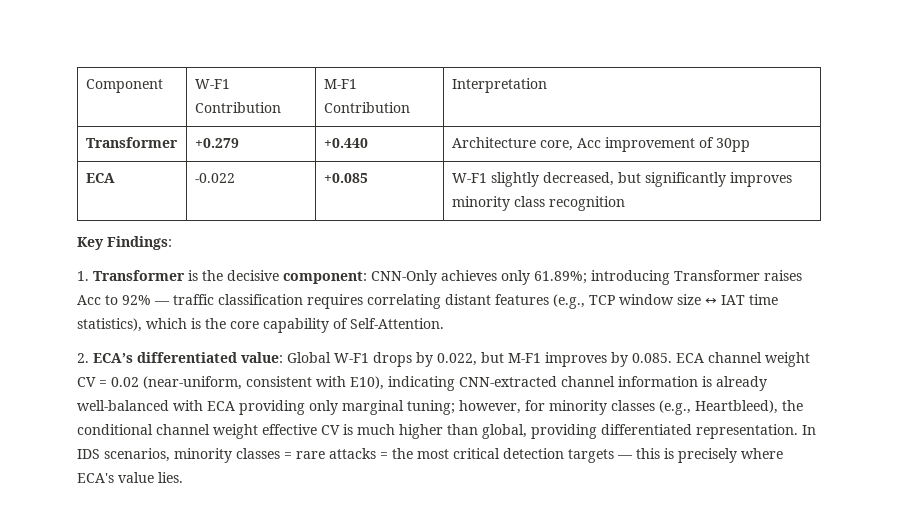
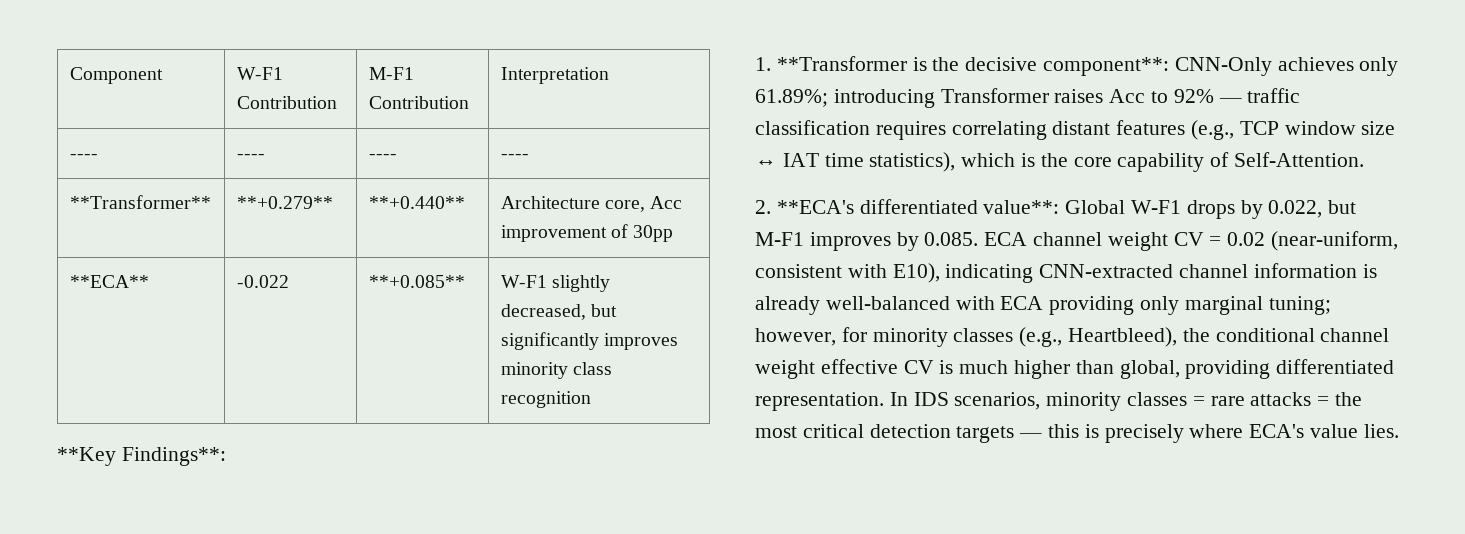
[85,137,178,148] [194,138,239,148] [323,138,368,148] Transformer | +0.279 | +0.440 -> [69,154,98,159] [236,154,265,159] [368,154,397,159] [500,154,529,159] [69,195,211,209] [236,196,333,209] [368,196,465,209] ---- | ---- | ---- | ---- // **Transformer** | **+0.279** | **+0.440**
[85,173,115,183] ECA -> [69,275,149,288] **ECA**
[323,173,368,183] +0.085 -> [368,275,465,288] **+0.085**
[77,236,172,250] Key Findings: -> [57,447,226,466] **Key Findings**:
[93,270,185,281] Transformer -> [776,56,907,71] **Transformer
[283,271,367,284] component: -> [1043,57,1170,76] component**:
[93,352,283,363] ECA’s differentiated value: -> [776,199,1060,214] **ECA's differentiated value**:

